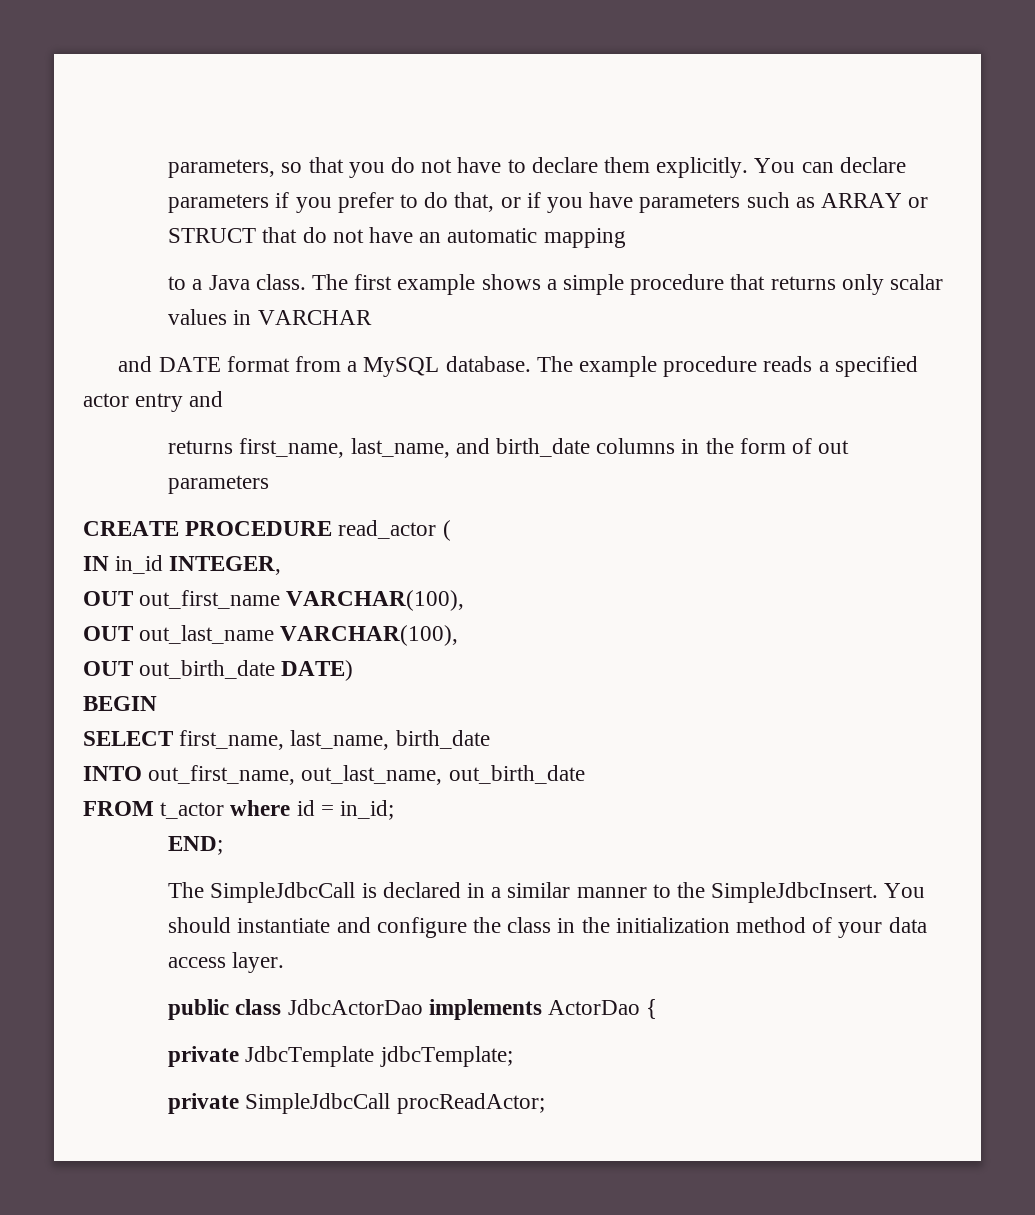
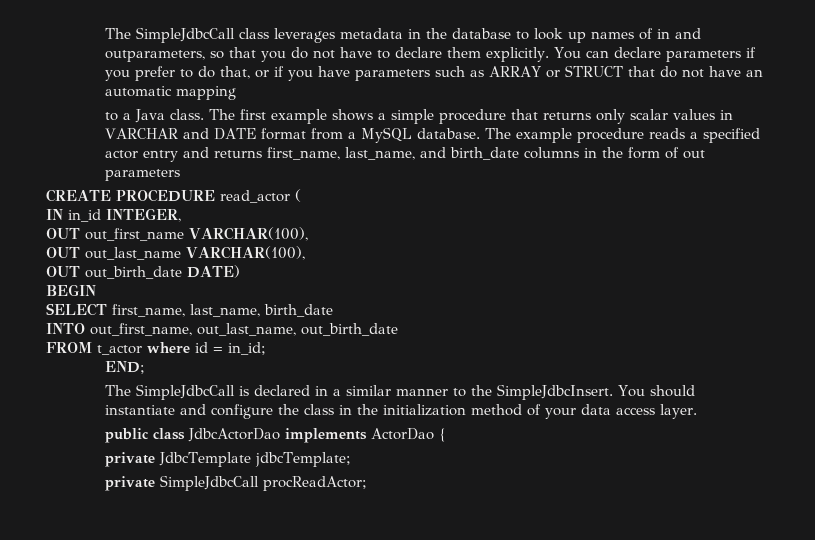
[168,159,276,178] parameters, -> [105,27,702,43] [105,50,206,62] The SimpleJdbcCall class leverages metadata in the database to look up names of in and outparameters,
(372, 317) // -> (179, 133) none
(224, 399) // -> (210, 152) none

